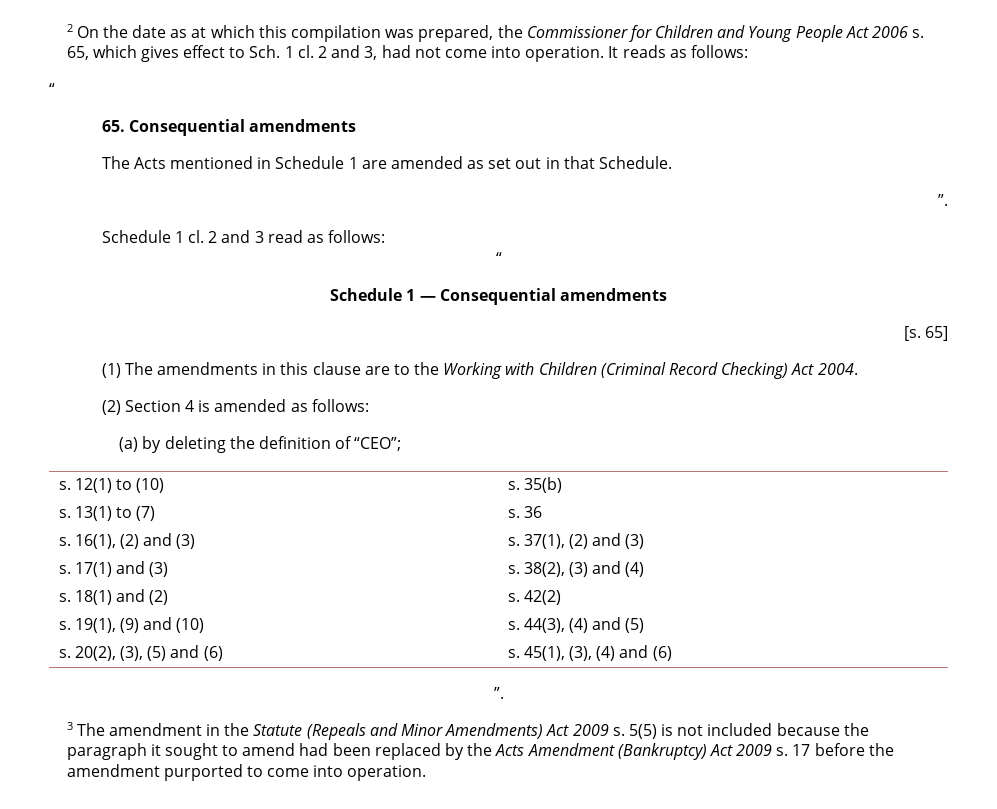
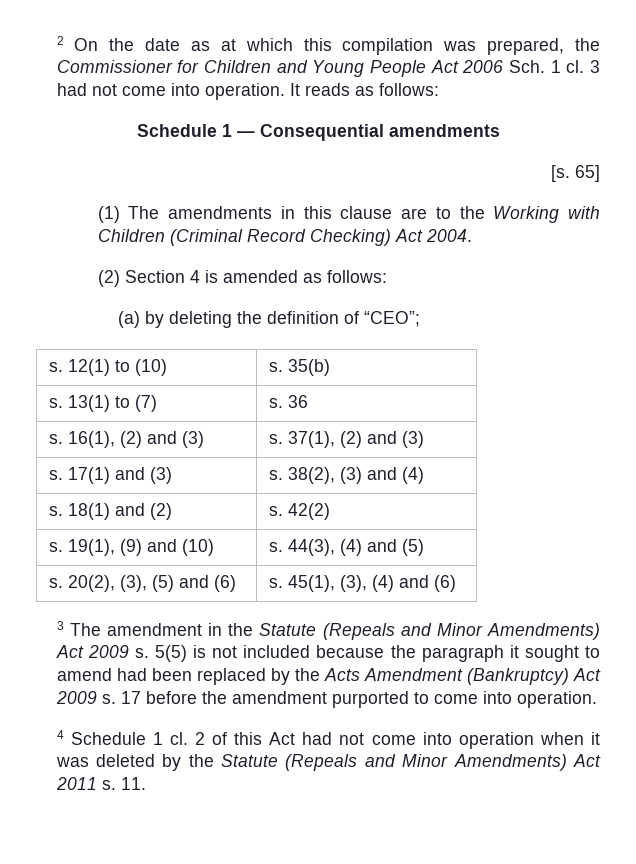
[912,29,925,38] [66,45,378,62] s. 65, which gives effect to Sch. 1 cl. 2 and 3, -> [508,60,600,73] Sch. 1 cl. 3
[49,83,55,95] [101,119,356,136] [101,156,672,169] [938,194,948,206] [101,230,386,243] [495,252,502,264] // “ // 65. Consequential amendments // The Acts mentioned in Schedule 1 are amended as set out in that Schedule. // ”. // Schedule 1 cl. 2 and 3 read as follows: // “ -> (439, 89) none
[493,687,504,699] // ”. -> (457, 583) none
(427, 773) none -> [56,730,600,749] [55,754,602,771] [55,777,146,790] // 4 Schedule 1 cl. 2 of this Act had not come into operation when it was deleted by the Statute (Repeals and Minor Amendments) Act 2011 s. 11.

